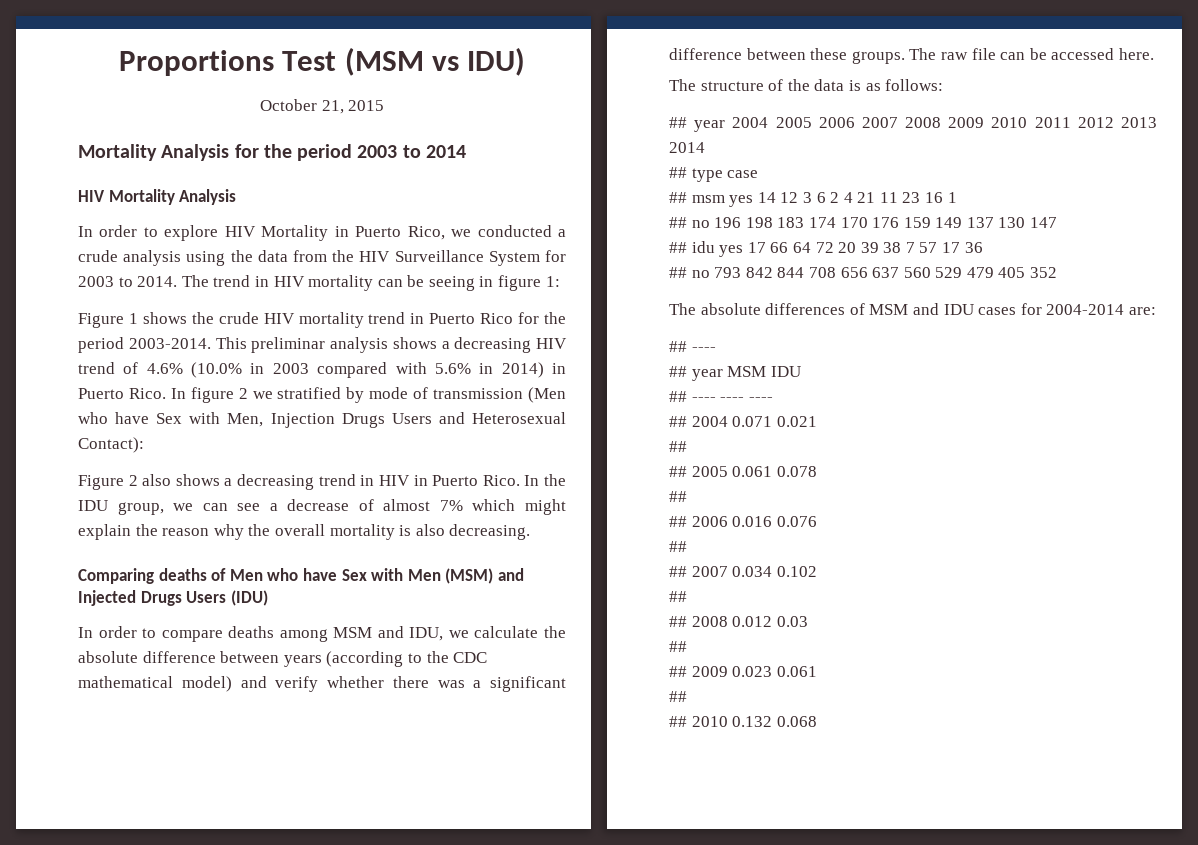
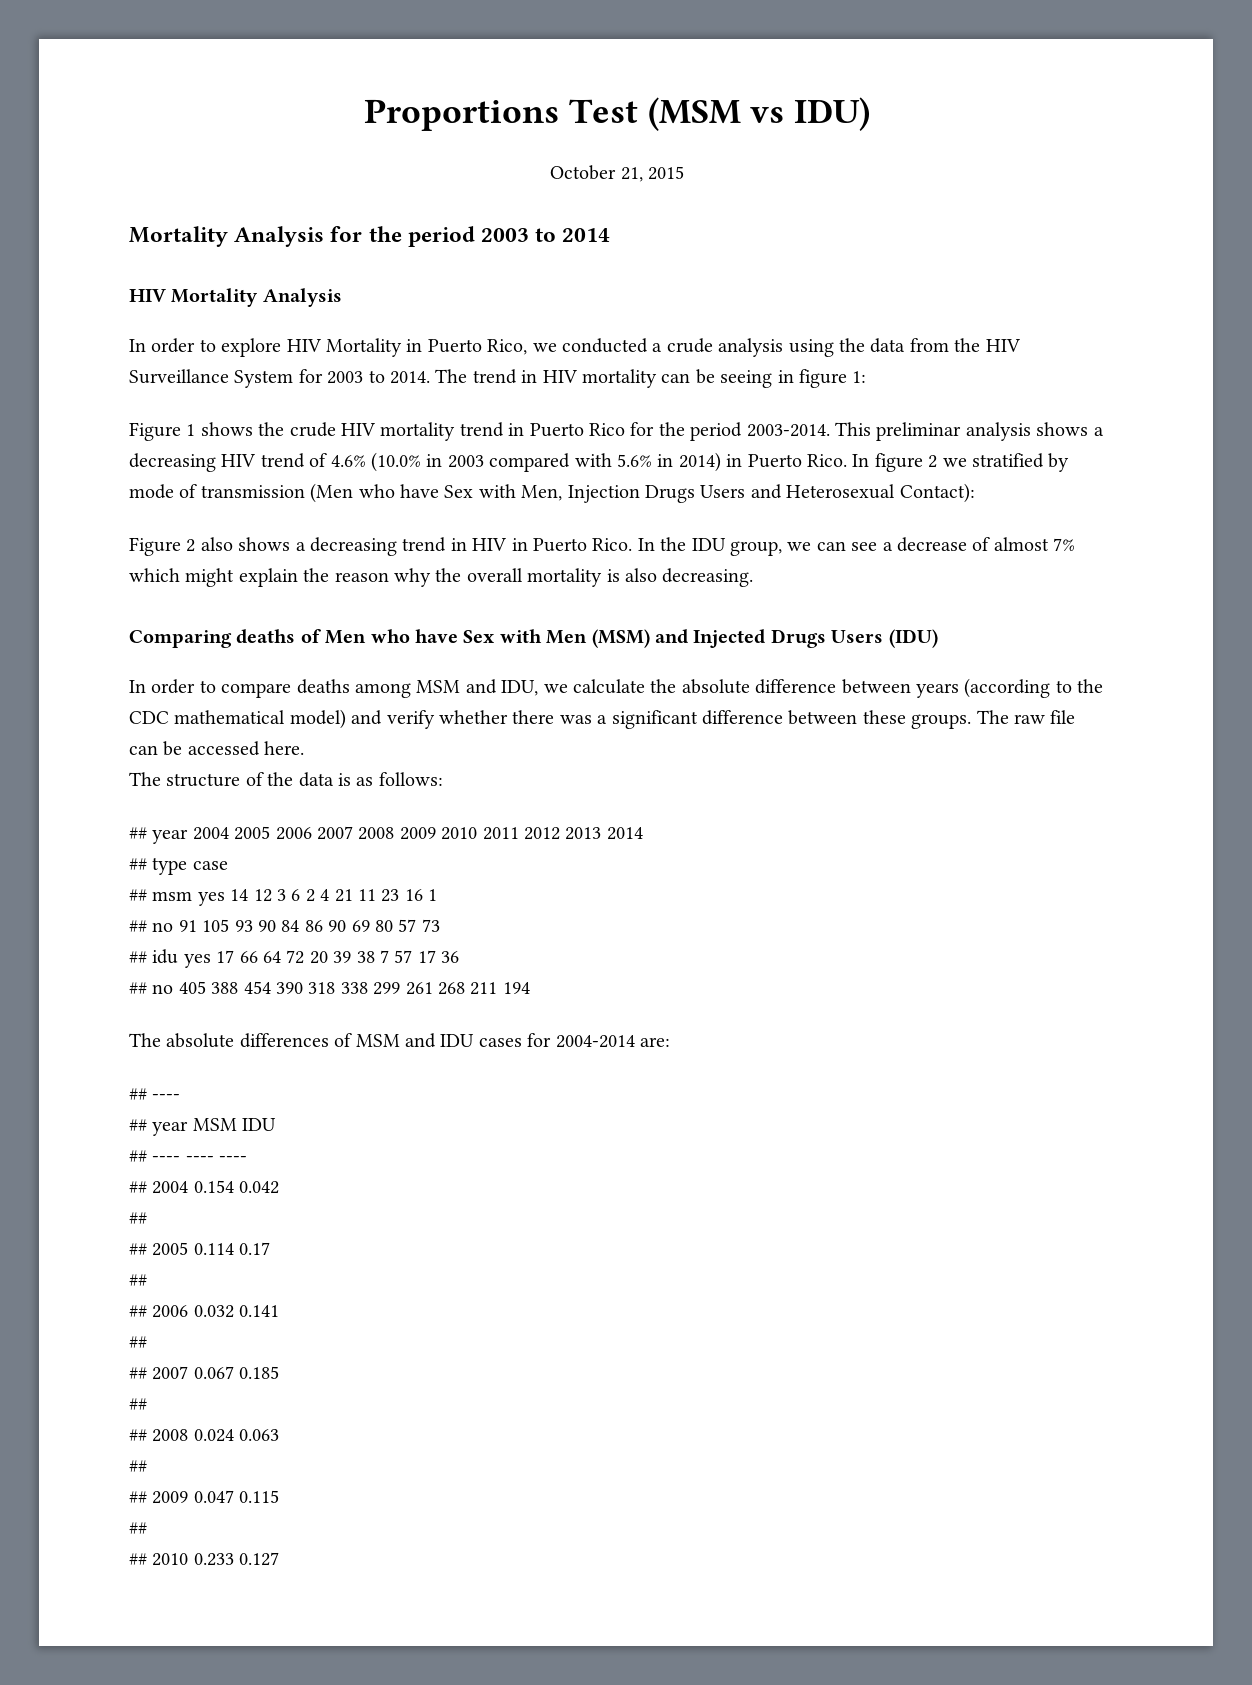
[714,217,1058,228] 196 198 183 174 170 176 159 149 137 130 147 -> [178,919,440,932] 91 105 93 90 84 86 90 69 80 57 73
[714,267,1058,278] 793 842 844 708 656 637 560 529 479 405 352 -> [178,981,530,995] 405 388 454 390 318 338 299 261 268 211 194
[732,416,817,427] 0.071 0.021 -> [193,1180,280,1194] 0.154 0.042
[732,466,817,477] 0.061 0.078 -> [193,1242,271,1255] 0.114 0.17
[732,516,817,527] 0.016 0.076 -> [193,1305,280,1318] 0.032 0.141
[732,566,817,577] 0.034 0.102 -> [193,1366,280,1379] 0.067 0.185
[732,616,808,627] 0.012 0.03 -> [193,1429,280,1442] 0.024 0.063
[732,666,817,677] 0.023 0.061 -> [193,1490,280,1503] 0.047 0.115
[732,716,817,727] 0.132 0.068 -> [193,1552,280,1566] 0.233 0.127

